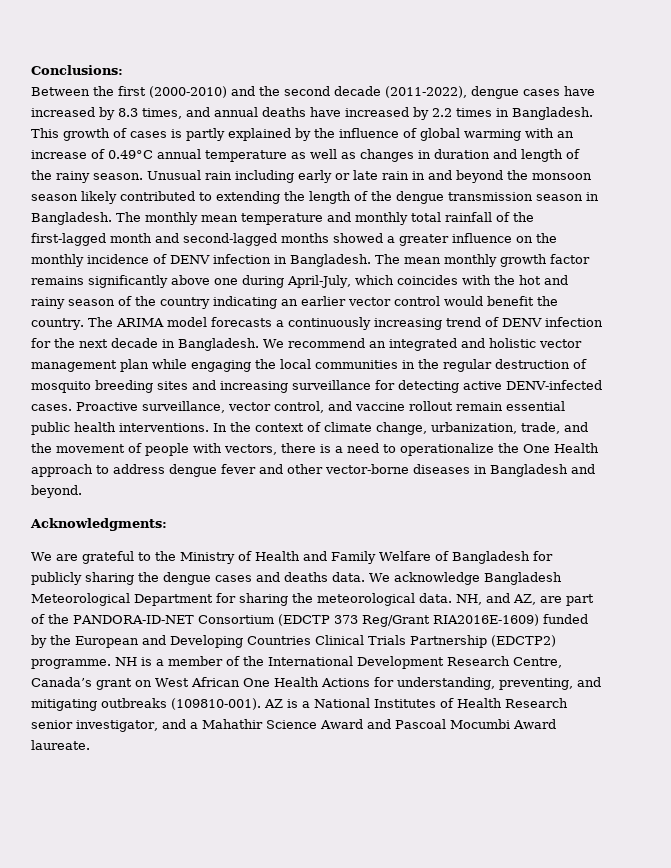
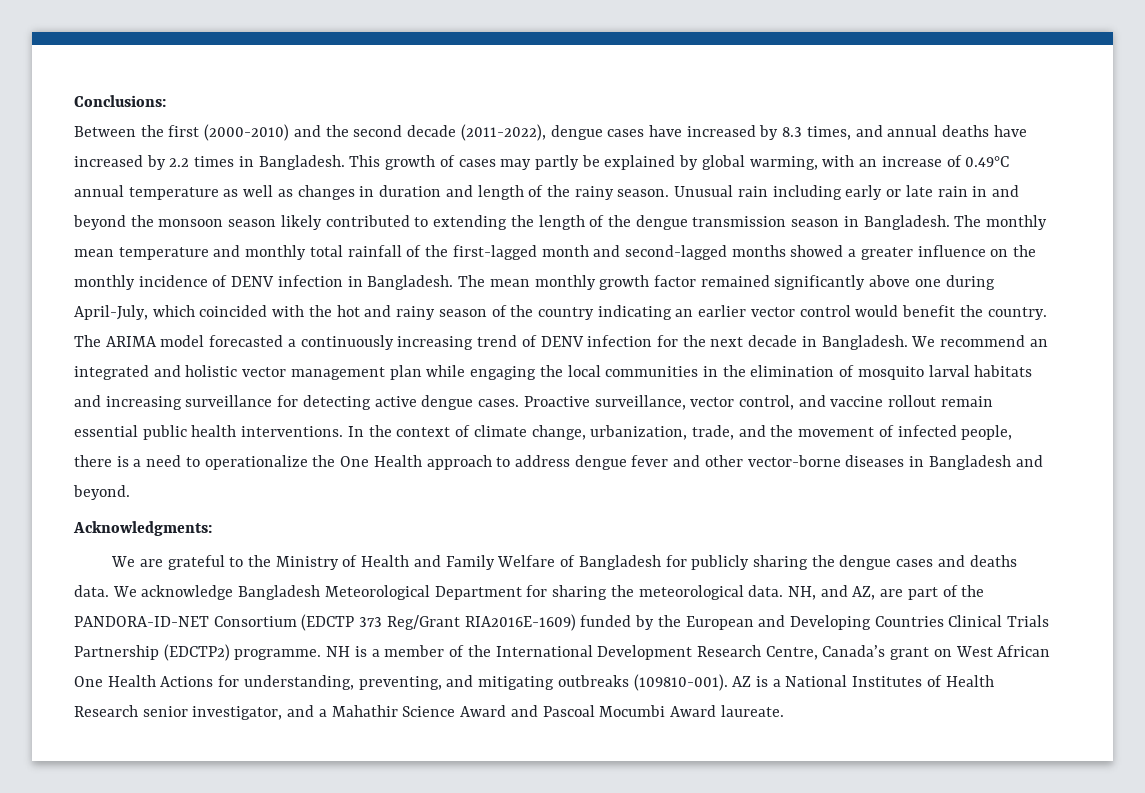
[171,128,521,141] is partly explained by the influence of global warming -> [500,155,818,170] may partly be explained by global warming,
[31,276,84,285] remains -> [700,275,770,287] remained
[396,275,458,285] coincides -> [199,305,268,317] coincided
[210,317,272,327] forecasts -> [209,335,284,347] forecasted
[443,359,587,372] [31,380,188,393] regular destruction of mosquito breeding sites -> [750,365,1033,380] elimination of mosquito larval habitats
[506,380,602,390] DENV-infected -> [421,395,474,410] dengue
[145,443,277,456] people with vectors, -> [897,425,1013,440] infected people,

